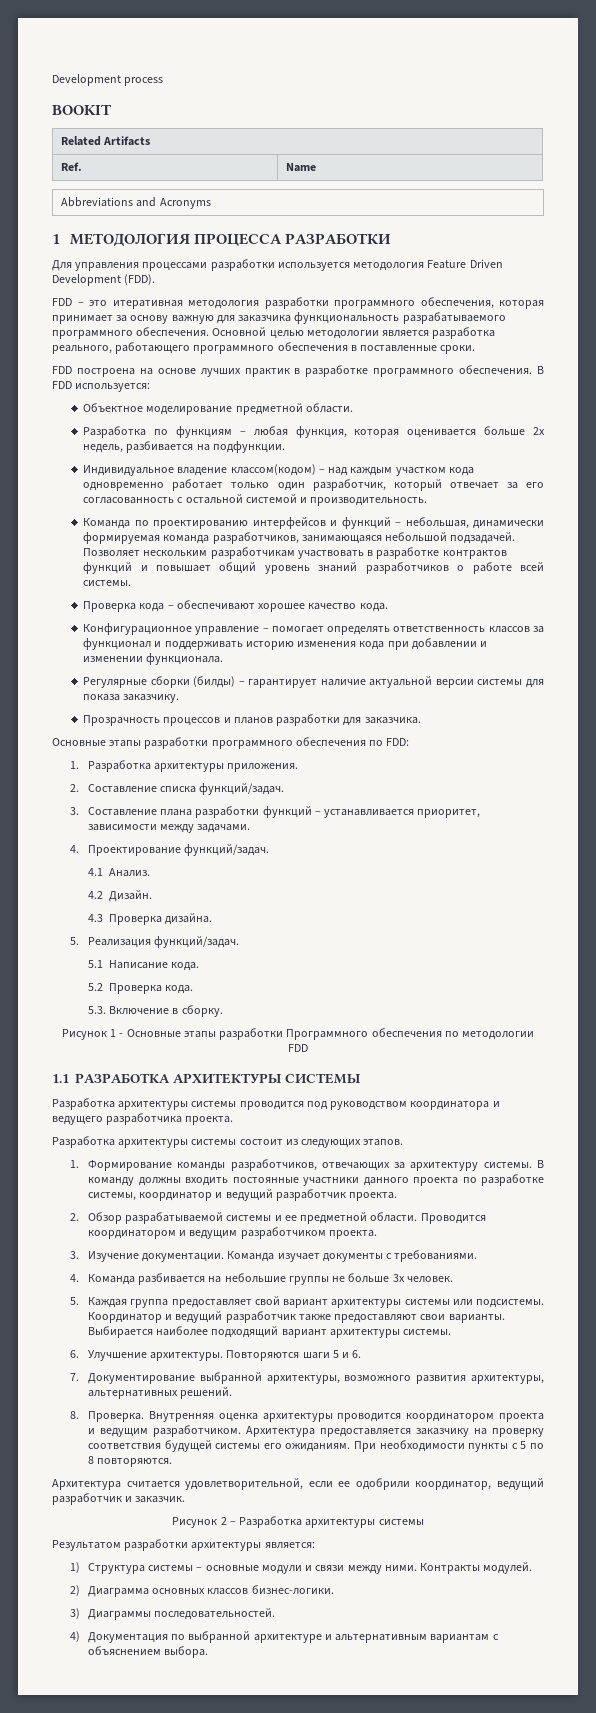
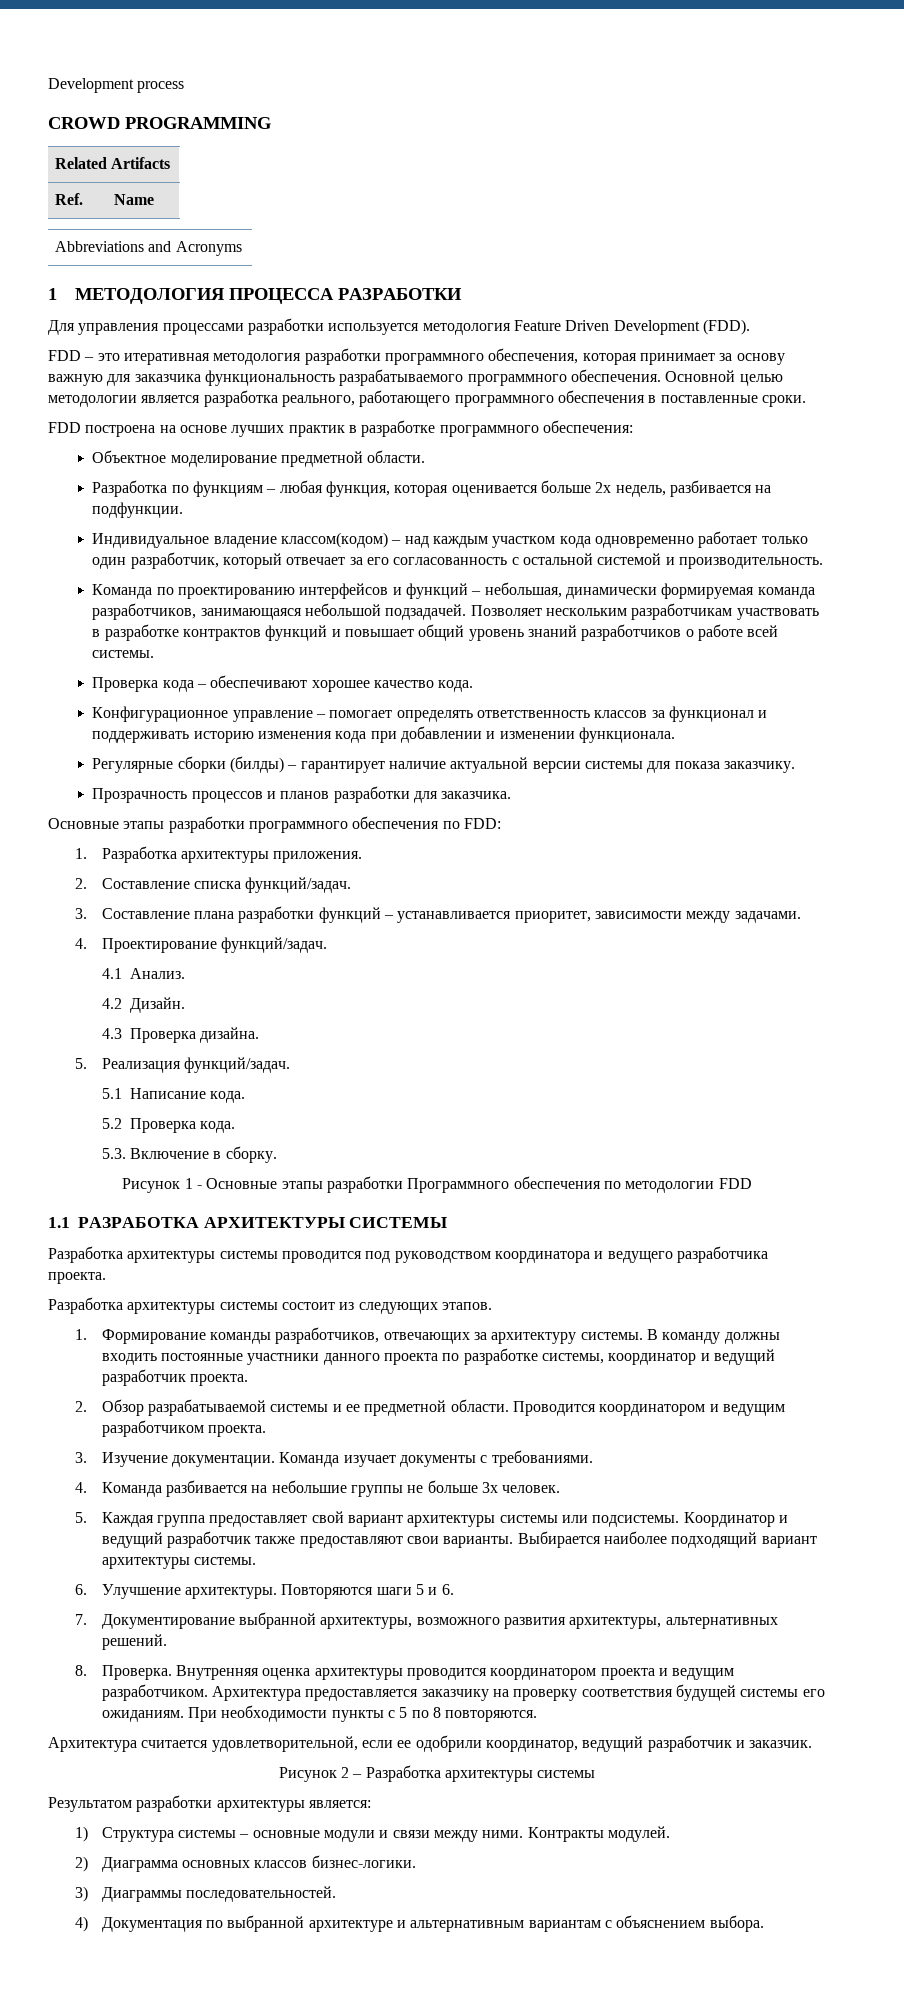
[52,104,111,115] BOOKIT -> [48,117,271,129] CROWD PROGRAMMING
[459,365,544,374] [52,381,151,392] обеспечения. В FDD используется: -> [542,420,633,433] обеспечения:

